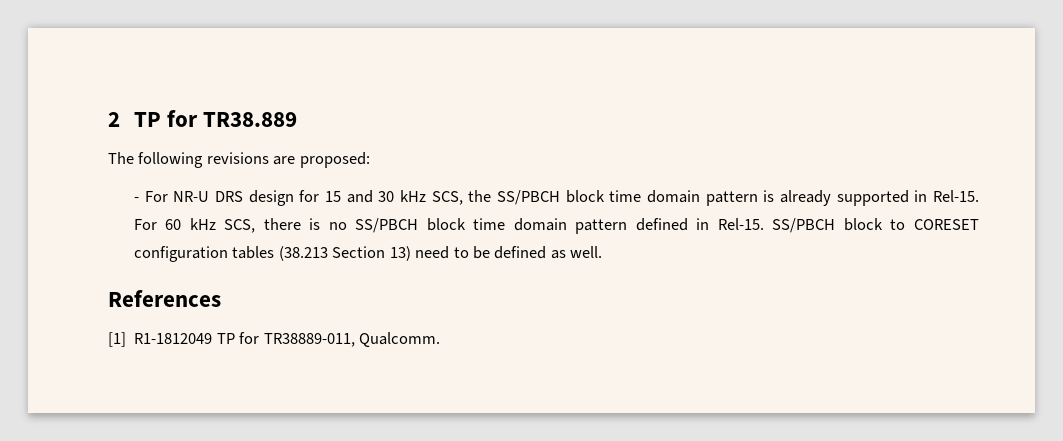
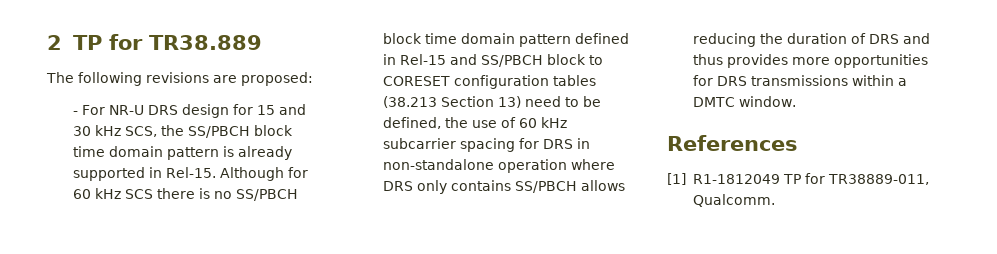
[133,218,256,233] For 60 kHz SCS, -> [220,167,309,181] [73,188,154,199] Although for 60 kHz SCS
[717,218,764,230] Rel-15. -> [400,54,478,65] Rel-15 and
[494,246,603,259] defined as well. -> [383,117,568,129] [383,138,591,152] [383,159,616,173] [383,180,626,194] [693,33,931,47] [693,54,929,68] [693,75,908,86] [693,96,797,107] defined, the use of 60 kHz subcarrier spacing for DRS in non-standalone operation where DRS only contains SS/PBCH allows reducing the duration of DRS and thus provides more opportunities for DRS transmissions within a DMTC window.

